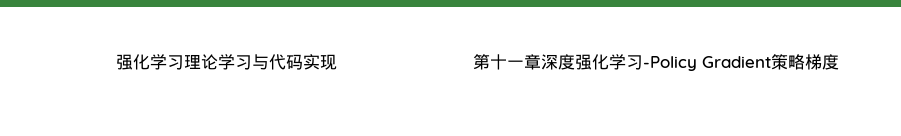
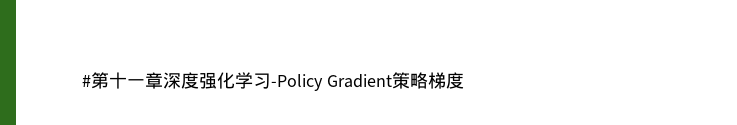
[115,54,337,70] 强化学习理论学习与代码实现 // -> [82,75,91,87] #

